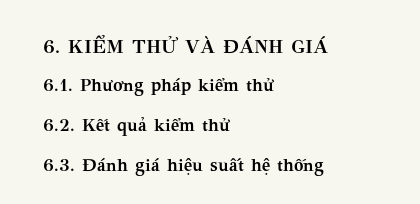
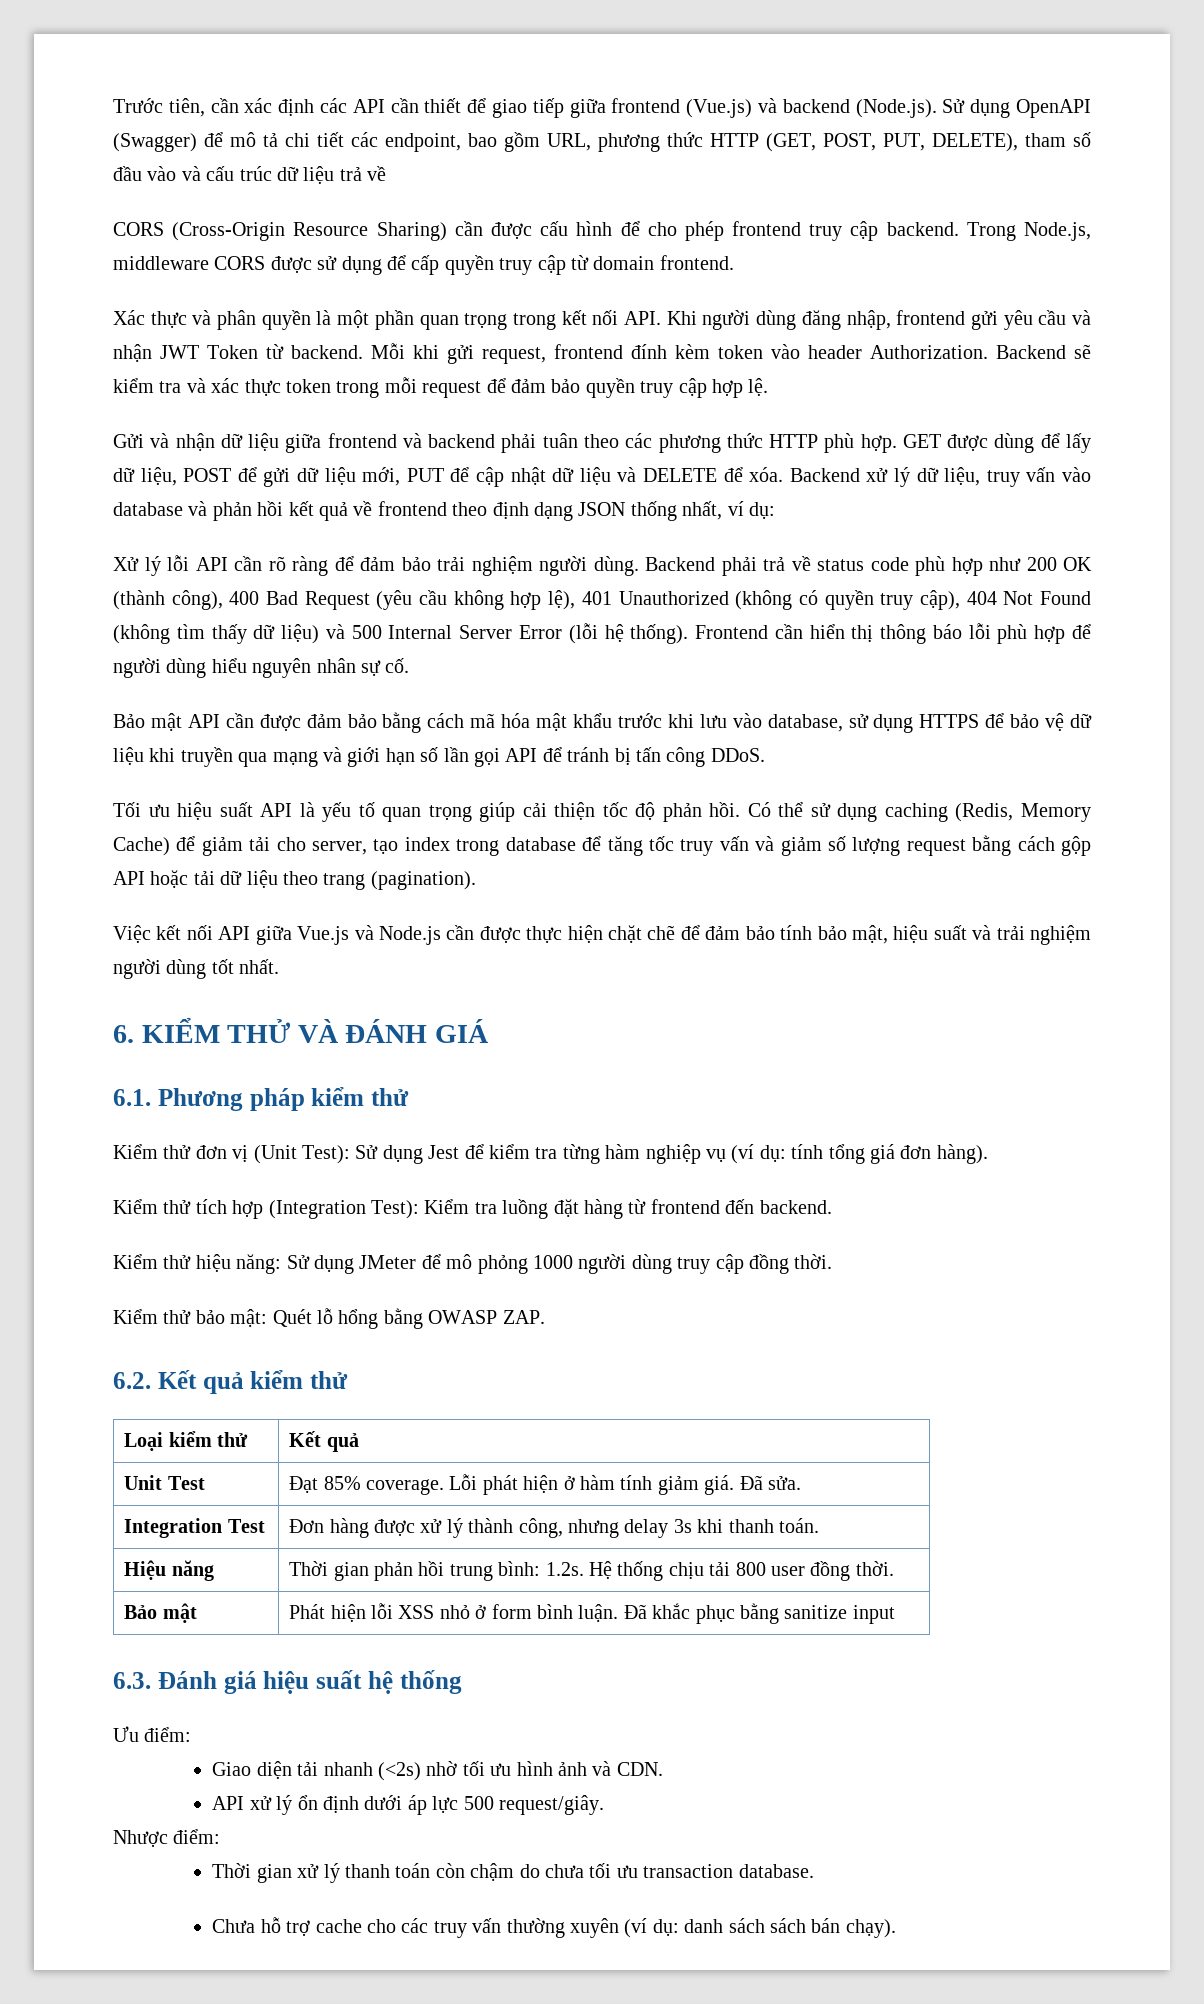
(43, 47) none -> [113,98,1091,118] [113,132,1091,152] [113,166,387,184] [113,221,1091,241] [113,255,734,275] [113,310,1091,330] [113,343,1091,364] [113,377,769,398] [113,433,1091,453] [113,467,1092,487] [113,501,775,521] [113,555,1092,576] [113,590,1092,610] [113,623,1091,644] [113,658,410,678] [113,712,1092,733] [113,747,765,767] [113,802,1091,822] [113,835,1091,856] [113,870,476,890] [113,925,1091,945] [113,959,280,979] Trước tiên, cần xác định các API cần thiết để giao tiếp giữa frontend (Vue.js) và backend (Node.js). Sử dụng OpenAPI (Swagger) để mô tả chi tiết các endpoint, bao gồm URL, phương thức HTTP (GET, POST, PUT, DELETE), tham số đầu vào và cấu trúc dữ liệu trả về // CORS (Cross-Origin Resource Sharing) cần được cấu hình để cho phép frontend truy cập backend. Trong Node.js, middleware CORS được sử dụng để cấp quyền truy cập từ domain frontend. // Xác thực và phân quyền là một phần quan trọng trong kết nối API. Khi người dùng đăng nhập, frontend gửi yêu cầu và nhận JWT Token từ backend. Mỗi khi gửi request, frontend đính kèm token vào header Authorization. Backend sẽ kiểm tra và xác thực token trong mỗi request để đảm bảo quyền truy cập hợp lệ. // Gửi và nhận dữ liệu giữa frontend và backend phải tuân theo các phương thức HTTP phù hợp. GET được dùng để lấy dữ liệu, POST để gửi dữ liệu mới, PUT để cập nhật dữ liệu và DELETE để xóa. Backend xử lý dữ liệu, truy vấn vào database và phản hồi kết quả về frontend theo định dạng JSON thống nhất, ví dụ: // Xử lý lỗi API cần rõ ràng để đảm bảo trải nghiệm người dùng. Backend phải trả về status code phù hợp như 200 OK (thành công), 400 Bad Request (yêu cầu không hợp lệ), 401 Unauthorized (không có quyền truy cập), 404 Not Found (không tìm thấy dữ liệu) và 500 Internal Server Error (lỗi hệ thống). Frontend cần hiển thị thông báo lỗi phù hợp để người dùng hiểu nguyên nhân sự cố. // Bảo mật API cần được đảm bảo bằng cách mã hóa mật khẩu trước khi lưu vào database, sử dụng HTTPS để bảo vệ dữ liệu khi truyền qua mạng và giới hạn số lần gọi API để tránh bị tấn công DDoS. // Tối ưu hiệu suất API là yếu tố quan trọng giúp cải thiện tốc độ phản hồi. Có thể sử dụng caching (Redis, Memory Cache) để giảm tải cho server, tạo index trong database để tăng tốc truy vấn và giảm số lượng request bằng cách gộp API hoặc tải dữ liệu theo trang (pagination). // Việc kết nối API giữa Vue.js và Node.js cần được thực hiện chặt chẽ để đảm bảo tính bảo mật, hiệu suất và trải nghiệm người dùng tốt nhất. //
(275, 85) none -> [113,1144,988,1164] [113,1199,832,1219] [113,1254,833,1274] [113,1308,545,1329] // Kiểm thử đơn vị (Unit Test): Sử dụng Jest để kiểm tra từng hàm nghiệp vụ (ví dụ: tính tổng giá đơn hàng). // Kiểm thử tích hợp (Integration Test): Kiểm tra luồng đặt hàng từ frontend đến backend. // Kiểm thử hiệu năng: Sử dụng JMeter để mô phỏng 1000 người dùng truy cập đồng thời. // Kiểm thử bảo mật: Quét lỗ hổng bằng OWASP ZAP.
(231, 125) none -> [124,1431,248,1451] [289,1431,359,1452] [124,1475,205,1490] [289,1474,801,1495] [124,1518,265,1538] [289,1518,819,1538] [124,1560,214,1581] [289,1561,894,1581] [124,1603,197,1623] [289,1603,895,1624] // Loại kiểm thử | Kết quả // Unit Test | Đạt 85% coverage. Lỗi phát hiện ở hàm tính giảm giá. Đã sửa. // Integration Test | Đơn hàng được xử lý thành công, nhưng delay 3s khi thanh toán. // Hiệu năng | Thời gian phản hồi trung bình: 1.2s. Hệ thống chịu tải 800 user đồng thời. // Bảo mật | Phát hiện lỗi XSS nhỏ ở form bình luận. Đã khắc phục bằng sanitize input
(324, 167) none -> [113,1726,192,1742] [212,1761,663,1781] [212,1795,604,1815] [113,1829,221,1847] [212,1863,814,1883] [212,1917,896,1938] // Ưu điểm: // Giao diện tải nhanh (<2s) nhờ tối ưu hình ảnh và CDN. // API xử lý ổn định dưới áp lực 500 request/giây. // Nhược điểm: // Thời gian xử lý thanh toán còn chậm do chưa tối ưu transaction database. // Chưa hỗ trợ cache cho các truy vấn thường xuyên (ví dụ: danh sách sách bán chạy).

